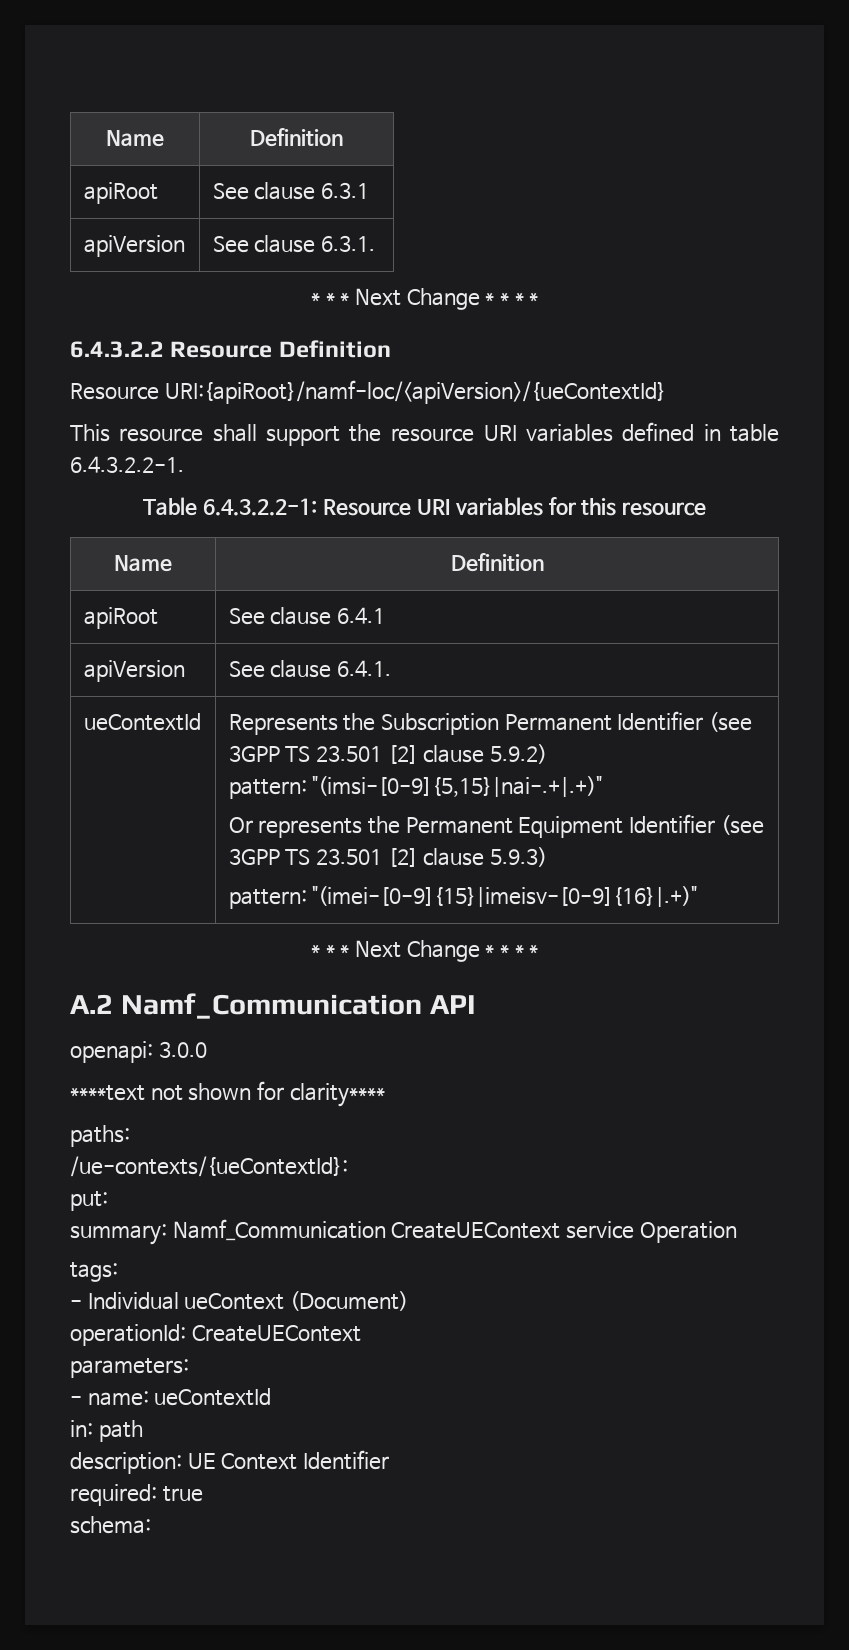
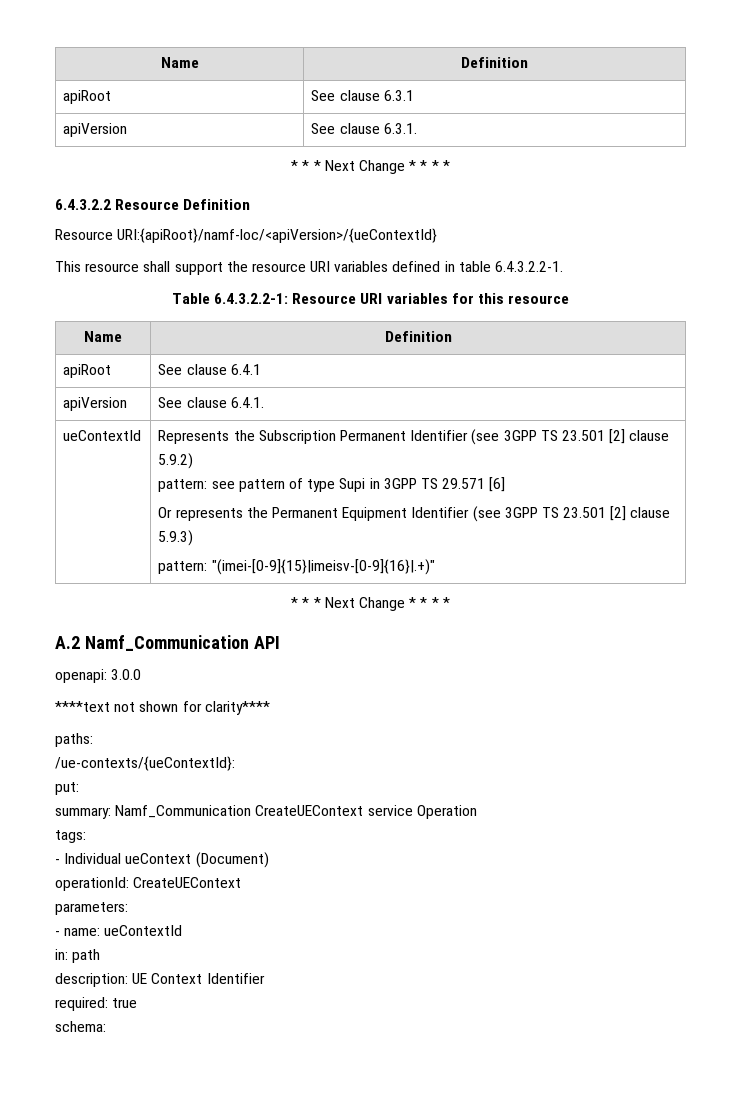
[312,776,603,797] "(imsi-[0-9]{5,15}|nai-.+|.+)" -> [211,477,506,492] see pattern of type Supi in 3GPP TS 29.571 [6]

